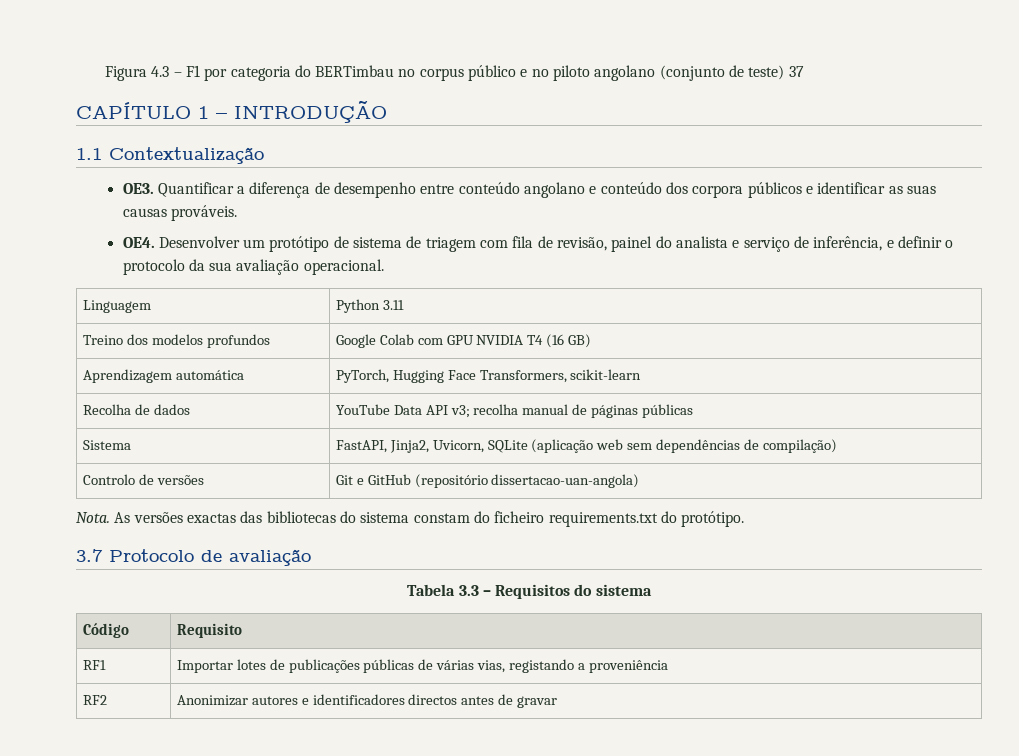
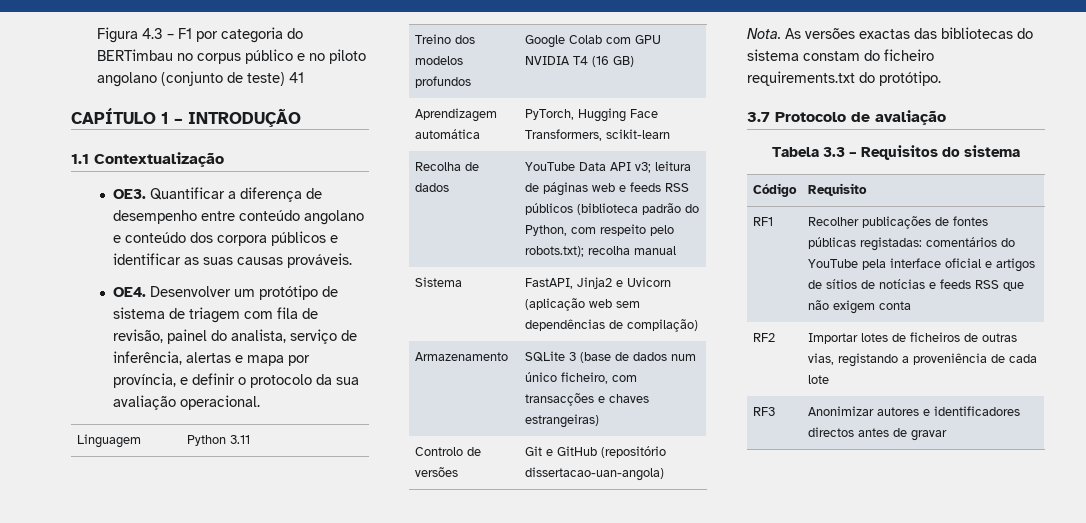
[788,66,804,77] 37 -> [289,72,305,83] 41
[675,236,740,248] analista e -> [231,329,287,343] analista,
(883, 243) none -> [186,352,311,366] [113,373,177,388] alertas e mapa por província,
(470, 411) none -> [654,161,691,171] [524,182,689,196] [524,203,699,215] [524,224,674,236] [524,246,584,257] leitura de páginas web e feeds RSS públicos (biblioteca padrão do Python, com respeito pelo robots.txt);
[572,404,694,418] de páginas públicas -> (676, 250) none
[389,440,528,453] Jinja2, Uvicorn, SQLite -> [576,277,671,289] Jinja2 e Uvicorn
(838, 446) none -> [414,352,508,361] [524,351,696,363] [524,372,637,384] [524,393,649,406] [524,414,599,428] // Armazenamento | SQLite 3 (base de dados num único ficheiro, com transacções e chaves estrangeiras)
(106, 665) none -> [807,216,988,229] [807,237,1015,251] [807,258,1035,272] [807,279,1024,291] [807,300,911,314] [752,333,775,342] | Recolher publicações de fontes públicas registadas: comentários do YouTube pela interface oficial e artigos de sítios de notícias e feeds RSS que não exigem conta // RF2
[288,659,475,673] publicações públicas de várias -> [909,332,1017,342] ficheiros de outras
[82,695,107,705] // RF2 -> [990,354,1037,363] [807,375,829,384] [752,407,775,416] de cada lote // RF3

